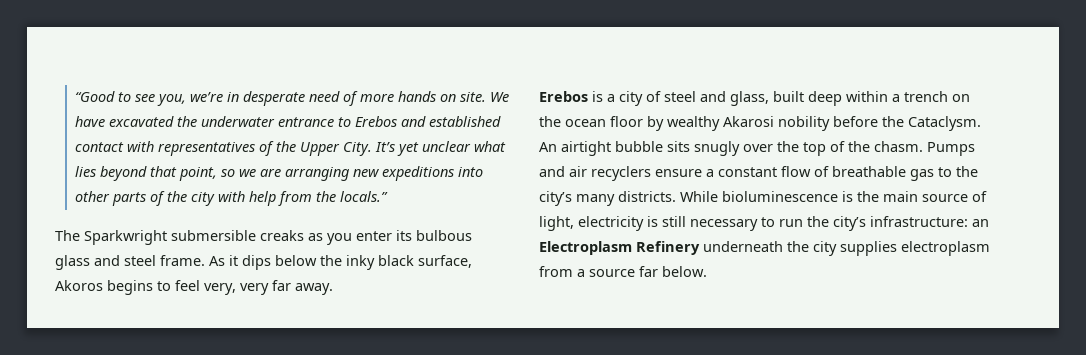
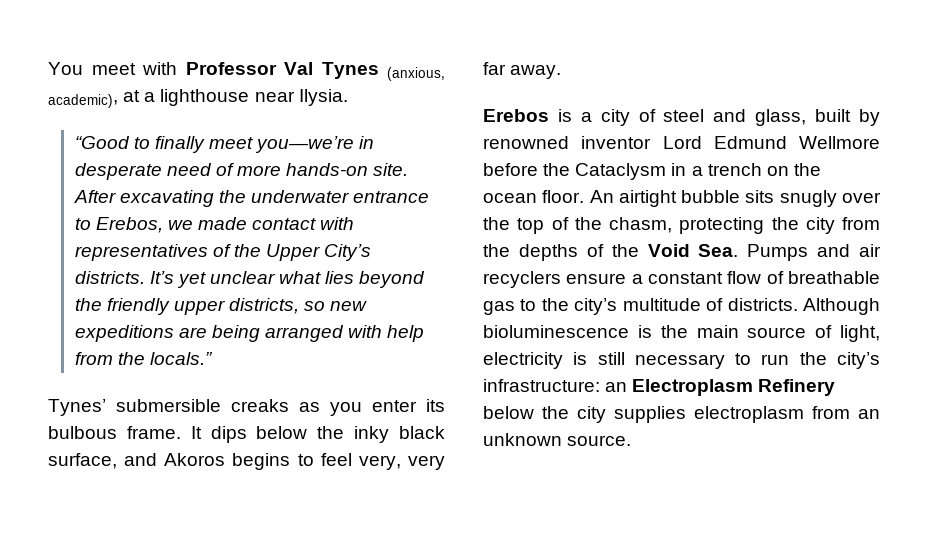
[75,91,224,106] “Good to see you, we’re -> [48,62,445,81] [48,89,348,108] [74,136,355,153] You meet with Professor Val Tynes (anxious, academic), at a lighthouse near Ilysia. // “Good to finally meet you—we’re
[398,91,510,102] [75,116,175,127] hands on site. We have excavated -> [286,163,409,176] [73,190,214,207] hands-on site. After excavating
[355,116,502,127] Erebos and established -> [95,217,247,233] Erebos, we made
[343,142,373,156] City. -> [324,244,372,261] [74,271,145,284] City’s districts.
[150,166,484,181] [75,191,216,206] that point, so we are arranging new expeditions into other parts of the city -> [74,298,368,315] [74,325,344,342] the friendly upper districts, so new expeditions are being arranged
[55,230,167,245] The Sparkwright -> [48,399,106,416] Tynes’
[55,255,238,270] glass and steel frame. As it -> [126,426,202,439] frame. It
(472, 261) none -> [124,453,158,466] and
[808,91,888,106] deep within -> [859,109,880,126] [483,136,880,149] [483,163,687,180] by renowned inventor Lord Edmund Wellmore before the Cataclysm in
[610,116,981,131] floor by wealthy Akarosi nobility before the Cataclysm. -> [542,190,585,203] floor.
[874,141,923,152] chasm. -> [609,217,880,234] [483,244,739,261] chasm, protecting the city from the depths of the Void Sea.
[576,191,718,206] many districts. While -> [622,298,880,315] multitude of districts. Although
[703,241,783,252] underneath -> [483,406,534,419] below
[577,266,707,277] a source far below. -> [858,409,880,419] [483,433,632,446] an unknown source.

